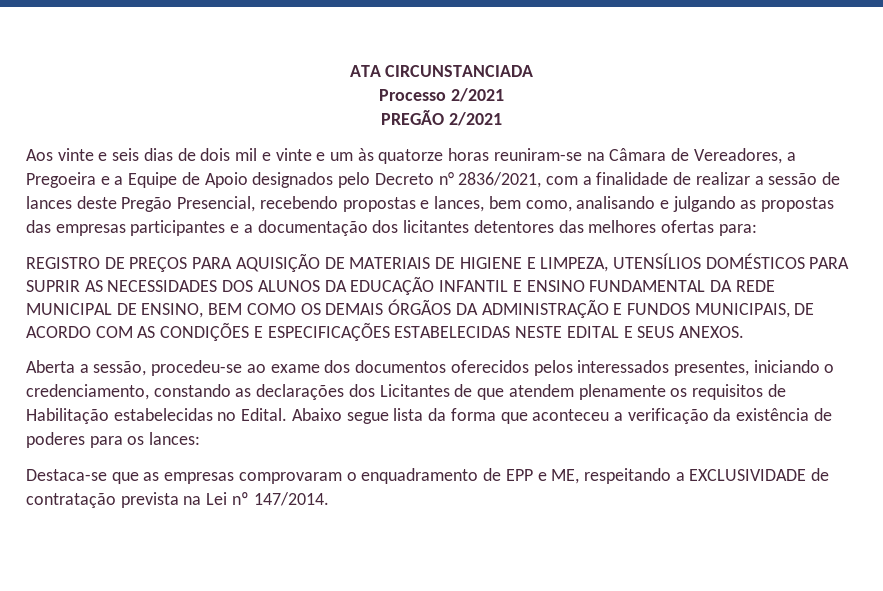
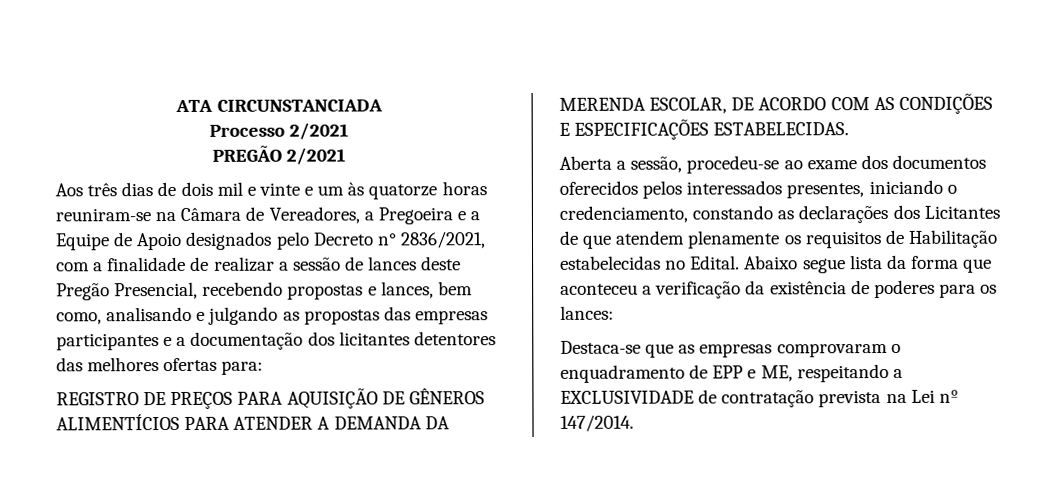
[57,148,140,161] vinte e seis -> [87,183,118,197] três
[349,253,850,272] [26,276,775,295] [26,299,790,318] MATERIAIS DE HIGIENE E LIMPEZA, UTENSÍLIOS DOMÉSTICOS PARA SUPRIR AS NECESSIDADES DOS ALUNOS DA EDUCAÇÃO INFANTIL E ENSINO FUNDAMENTAL DA REDE MUNICIPAL DE ENSINO, BEM COMO OS DEMAIS ÓRGÃOS DA ADMINISTRAÇÃO E FUNDOS MUNICIPAIS, -> [408,388,485,405] [56,413,450,431] [559,97,728,114] GÊNEROS ALIMENTÍCIOS PARA ATENDER A DEMANDA DA MERENDA ESCOLAR,
[394,326,744,338] ESTABELECIDAS NESTE EDITAL E SEUS ANEXOS. -> [713,122,850,136] ESTABELECIDAS.

